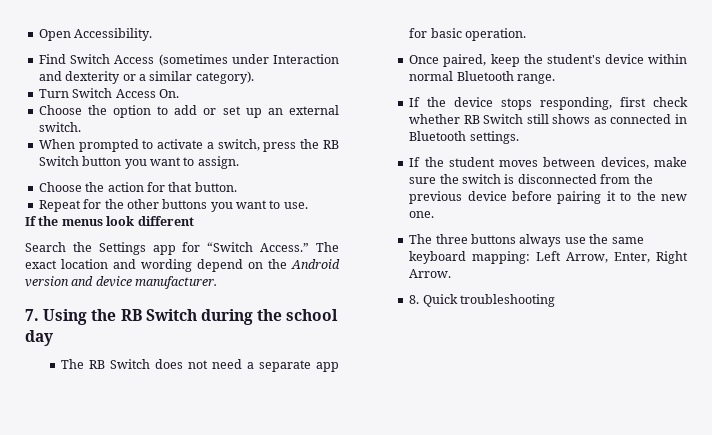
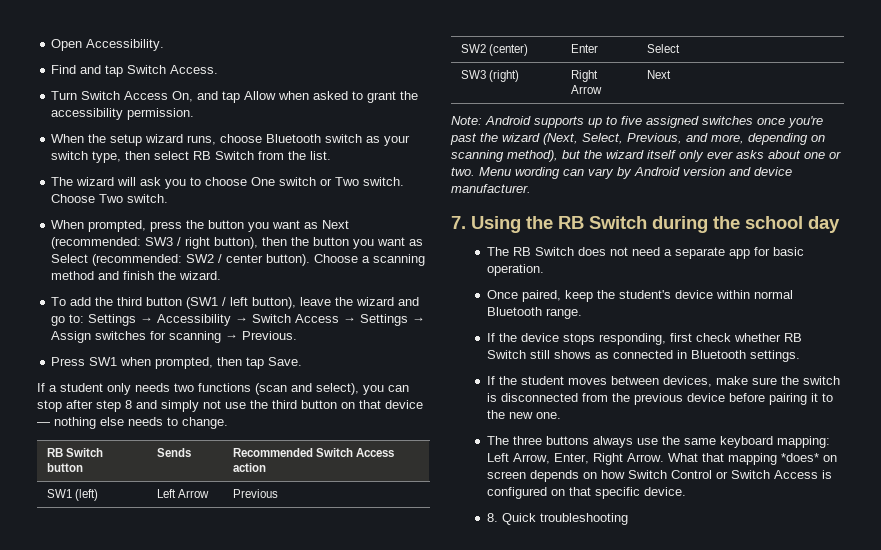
[70,54,339,66] [38,71,254,84] [38,88,179,98] [38,105,339,118] [38,122,81,132] [38,139,339,152] [38,156,239,169] [38,182,237,192] [38,199,308,212] [25,216,194,226] [25,242,339,255] [25,259,287,272] Switch Access (sometimes under Interaction and dexterity or a similar category). // Turn Switch Access On. // Choose the option to add or set up an external switch. // When prompted to activate a switch, press the RB Switch button you want to assign. // Choose the action for that button. // Repeat for the other buttons you want to use. // If the menus look different // Search the Settings app for “Switch Access.” The exact location and wording depend on the -> [80,65,219,77] [51,91,419,103] [51,108,195,120] [51,134,411,146] [51,151,332,163] [51,177,405,189] [51,194,169,203] [51,220,350,232] [51,237,424,249] [51,254,426,266] [51,271,222,280] [51,297,420,309] [51,314,426,326] [51,331,298,343] [51,357,303,369] [37,383,409,395] [37,400,423,412] [37,417,228,429] [46,448,103,457] [46,463,83,472] [156,448,191,457] [232,448,394,457] [232,463,266,472] [46,489,98,501] [156,489,209,498] [232,489,278,498] [460,44,528,56] [570,44,598,53] [646,44,680,53] [460,70,519,82] [570,70,598,82] [570,85,602,94] [646,70,671,79] [451,116,823,128] [450,133,825,145] [451,150,841,162] [451,167,632,179] and tap Switch Access. // Turn Switch Access On, and tap Allow when asked to grant the accessibility permission. // When the setup wizard runs, choose Bluetooth switch as your switch type, then select RB Switch from the list. // The wizard will ask you to choose One switch or Two switch. Choose Two switch. // When prompted, press the button you want as Next (recommended: SW3 / right button), then the button you want as Select (recommended: SW2 / center button). Choose a scanning method and finish the wizard. // To add the third button (SW1 / left button), leave the wizard and go to: Settings → Accessibility → Switch Access → Settings → Assign switches for scanning → Previous. // Press SW1 when prompted, then tap Save. // If a student only needs two functions (scan and select), you can stop after step 8 and simply not use the third button on that device — nothing else needs to change. // RB Switch button | Sends | Recommended Switch Access action // SW1 (left) | Left Arrow | Previous // SW2 (center) | Enter | Select // SW3 (right) | Right Arrow | Next // Note: Android supports up to five assigned switches once you're past the wizard (Next, Select, Previous, and more, depending on scanning method), but the wizard itself only ever asks about one or two. Menu wording can vary by
(452, 273) none -> [667,453,837,465] [486,470,832,482] [486,487,686,499] What that mapping *does* on screen depends on how Switch Control or Switch Access is configured on that specific device.

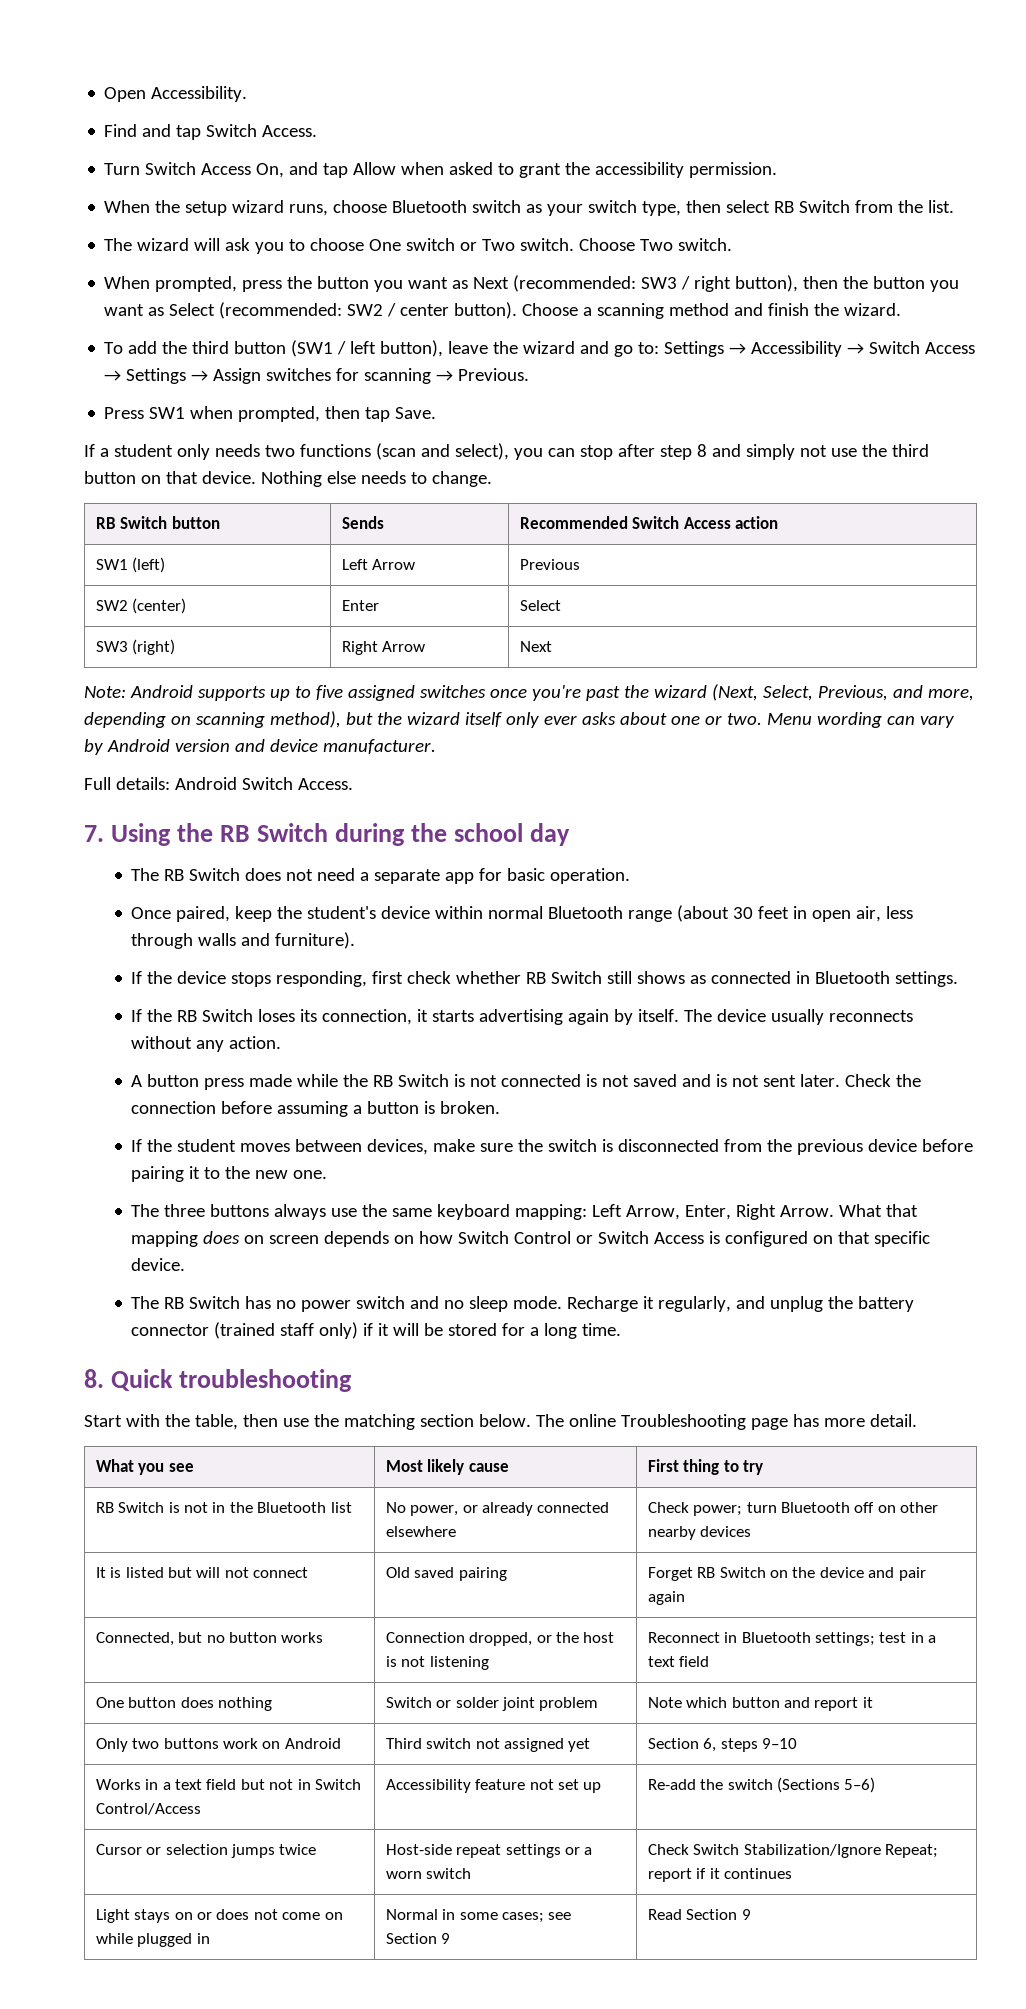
[385,400,423,409] [37,417,96,429] device — nothing -> [201,471,322,487] device. Nothing
(531, 188) none -> [84,777,353,790] // Full details: Android Switch Access.
[545,308,582,319] range. -> [628,905,914,922] [131,932,356,949] range (about 30 feet in open air, less through walls and furniture).
(800, 356) none -> [131,1009,914,1025] [131,1036,282,1052] [131,1074,922,1090] [131,1101,501,1117] // If the RB Switch loses its connection, it starts advertising again by itself. The device usually reconnects without any action. // A button press made while the RB Switch is not connected is not saved and is not sent later. Check the connection before assuming a button is broken.
[780,453,819,462] *does* -> [203,1231,241,1244] does
[486,513,628,525] 8. Quick troubleshooting -> [131,1296,915,1312] [131,1322,622,1339] [84,1369,353,1392] [84,1414,917,1430] [95,1459,194,1475] [385,1459,509,1475] [647,1459,763,1475] [95,1502,352,1513] [385,1502,610,1516] [385,1526,456,1537] [647,1502,939,1516] [647,1526,752,1540] [95,1567,309,1578] [385,1567,507,1581] [647,1567,926,1581] [647,1591,685,1605] [95,1632,324,1646] [385,1632,615,1646] [385,1656,489,1670] [647,1632,937,1646] [647,1656,710,1667] [95,1697,272,1711] [385,1697,599,1711] [647,1697,873,1711] [95,1738,341,1752] [385,1738,591,1752] [647,1738,797,1752] [95,1779,362,1790] [95,1803,201,1815] [385,1779,602,1793] [647,1777,876,1793] [95,1844,317,1858] [385,1844,593,1858] [385,1868,472,1879] [647,1844,938,1858] [647,1868,792,1882] [95,1909,343,1923] [95,1933,210,1947] [385,1909,572,1923] [385,1933,451,1944] [647,1909,751,1920] The RB Switch has no power switch and no sleep mode. Recharge it regularly, and unplug the battery connector (trained staff only) if it will be stored for a long time. // 8. Quick troubleshooting // Start with the table, then use the matching section below. The online Troubleshooting page has more detail. // What you see | Most likely cause | First thing to try // RB Switch is not in the Bluetooth list | No power, or already connected elsewhere | Check power; turn Bluetooth off on other nearby devices // It is listed but will not connect | Old saved pairing | Forget RB Switch on the device and pair again // Connected, but no button works | Connection dropped, or the host is not listening | Reconnect in Bluetooth settings; test in a text field // One button does nothing | Switch or solder joint problem | Note which button and report it // Only two buttons work on Android | Third switch not assigned yet | Section 6, steps 9–10 // Works in a text field but not in Switch Control/Access | Accessibility feature not set up | Re-add the switch (Sections 5–6) // Cursor or selection jumps twice | Host-side repeat settings or a worn switch | Check Switch Stabilization/Ignore Repeat; report if it continues // Light stays on or does not come on while plugged in | Normal in some cases; see Section 9 | Read Section 9

